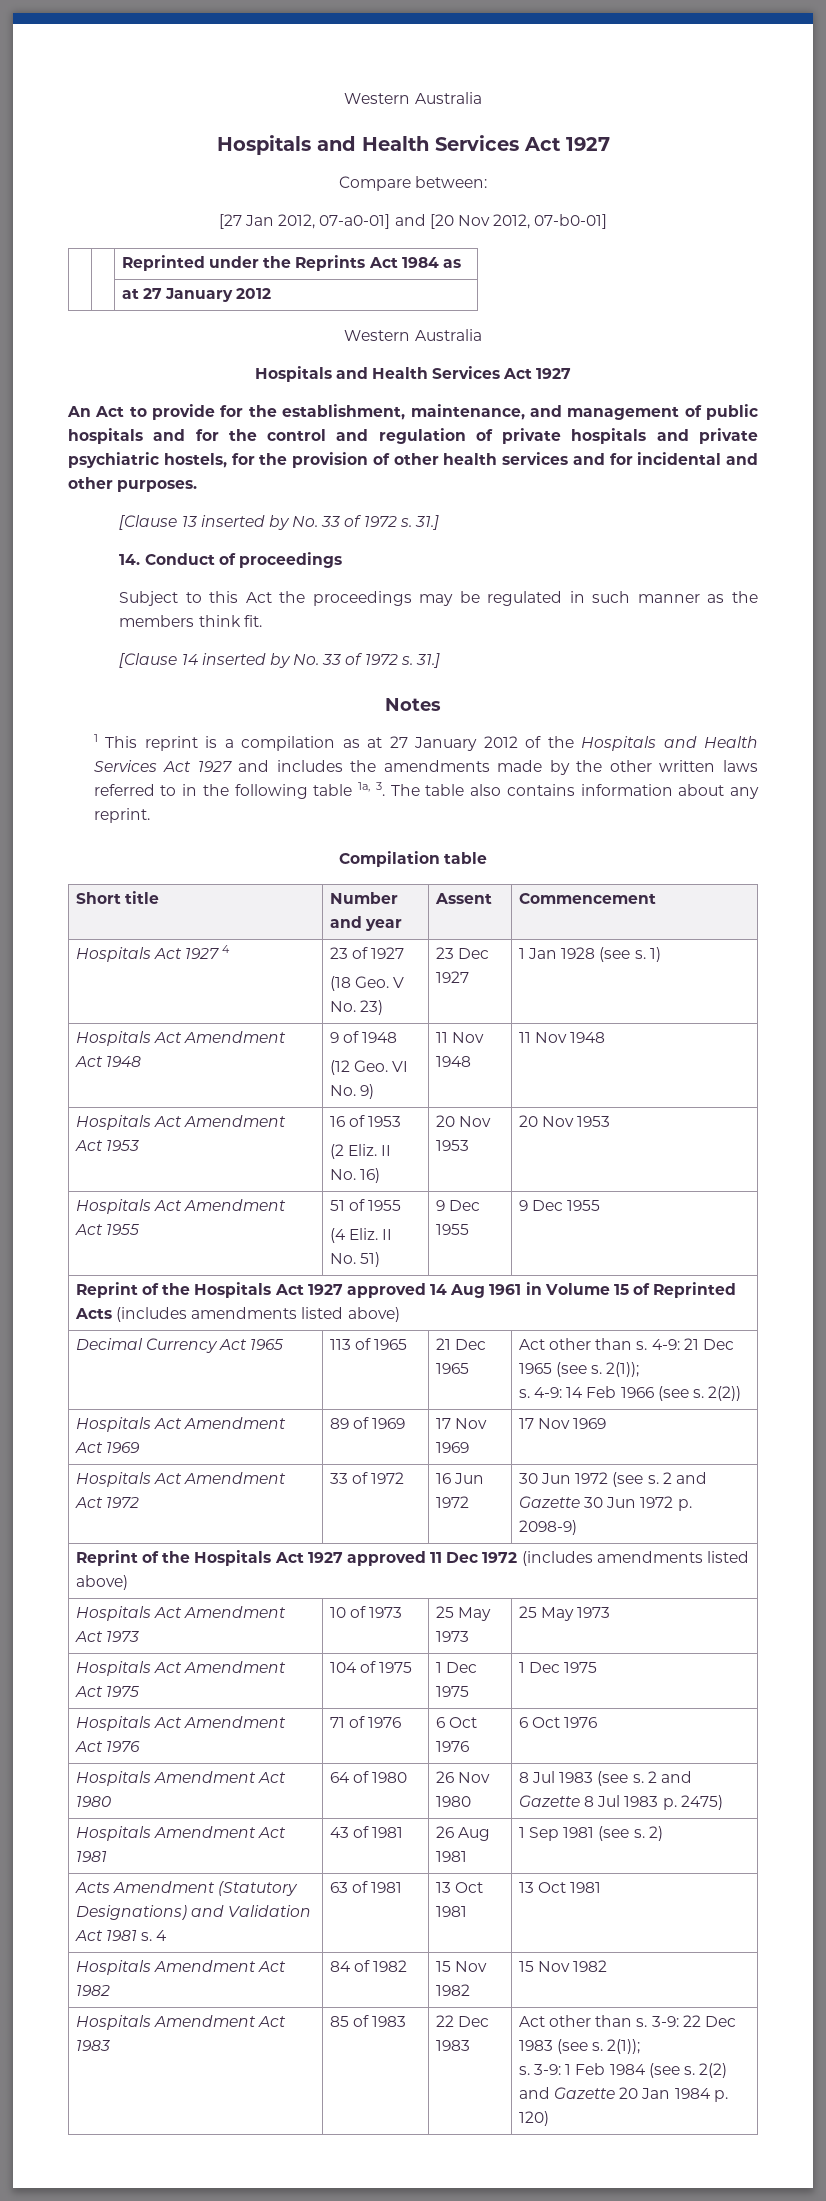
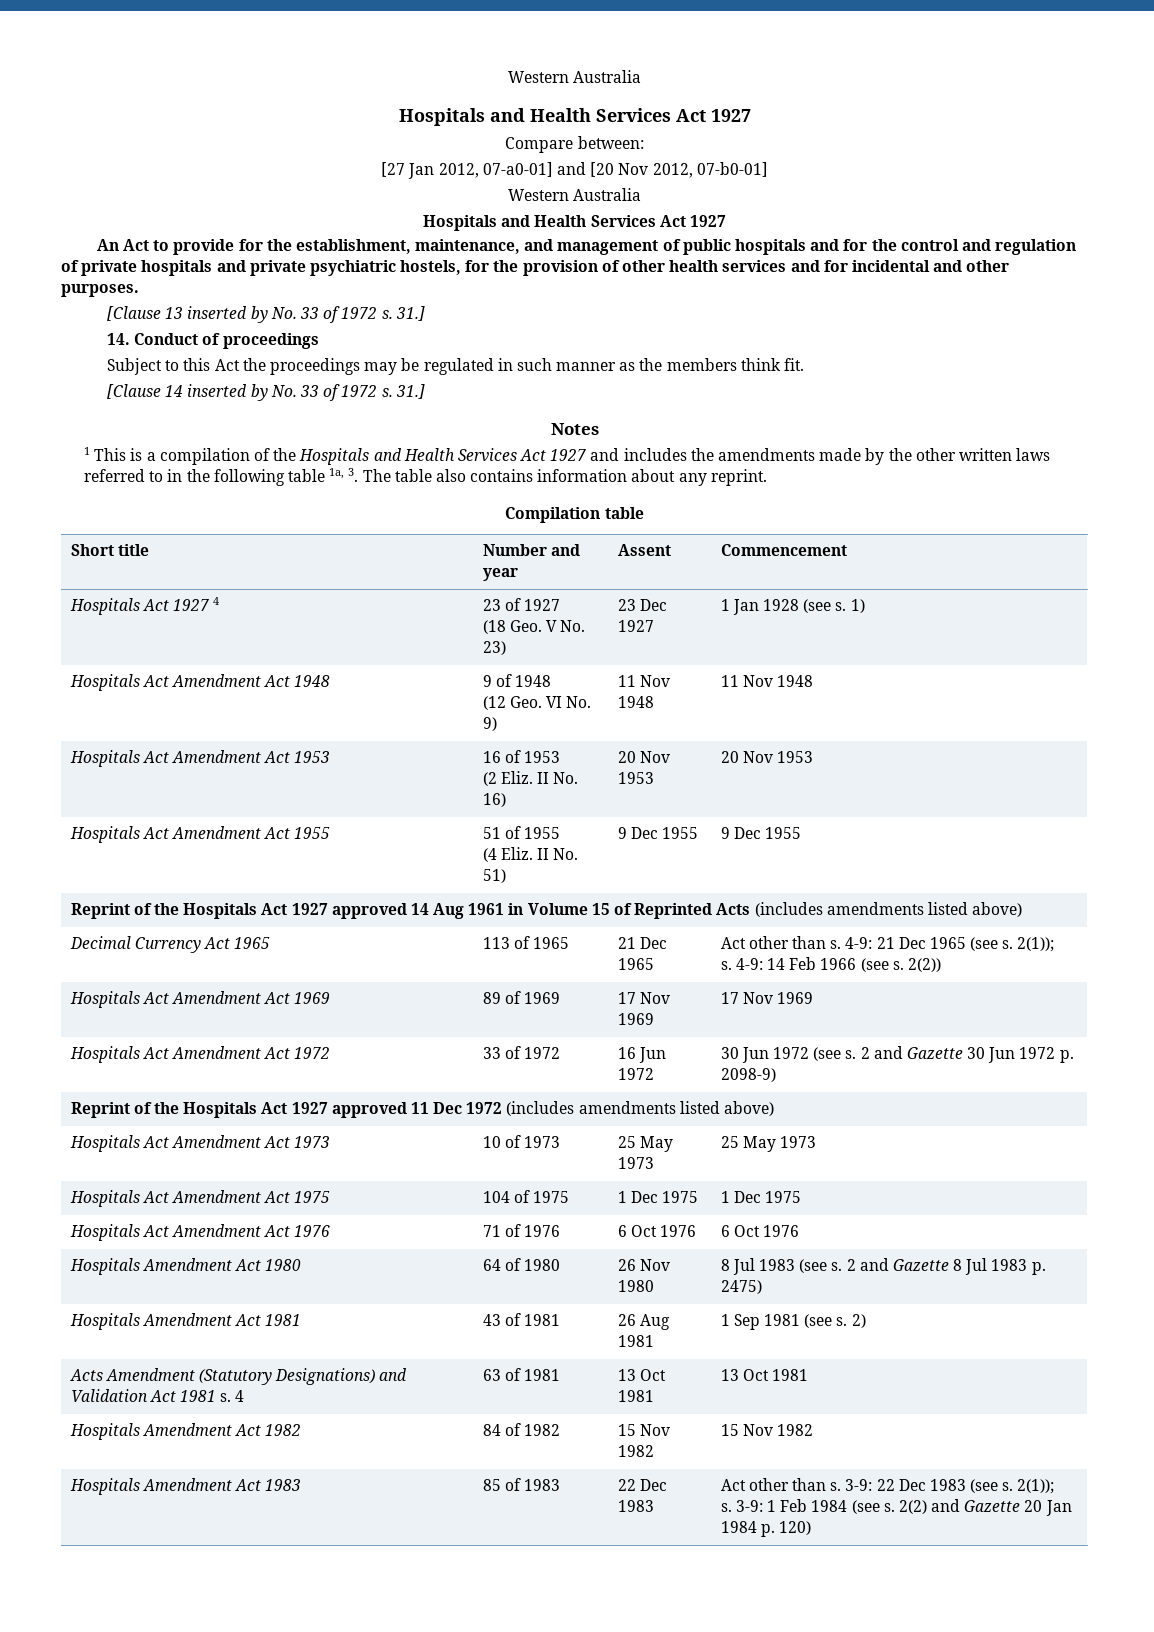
[121,255,461,271] [121,288,272,302] // | | Reprinted under the Reprints Act 1984 as // | | at 27 January 2012 -> (768, 169) none
[144,736,198,751] reprint -> (127, 454) none
[342,736,518,751] as at 27 January 2012 -> (250, 456) none

